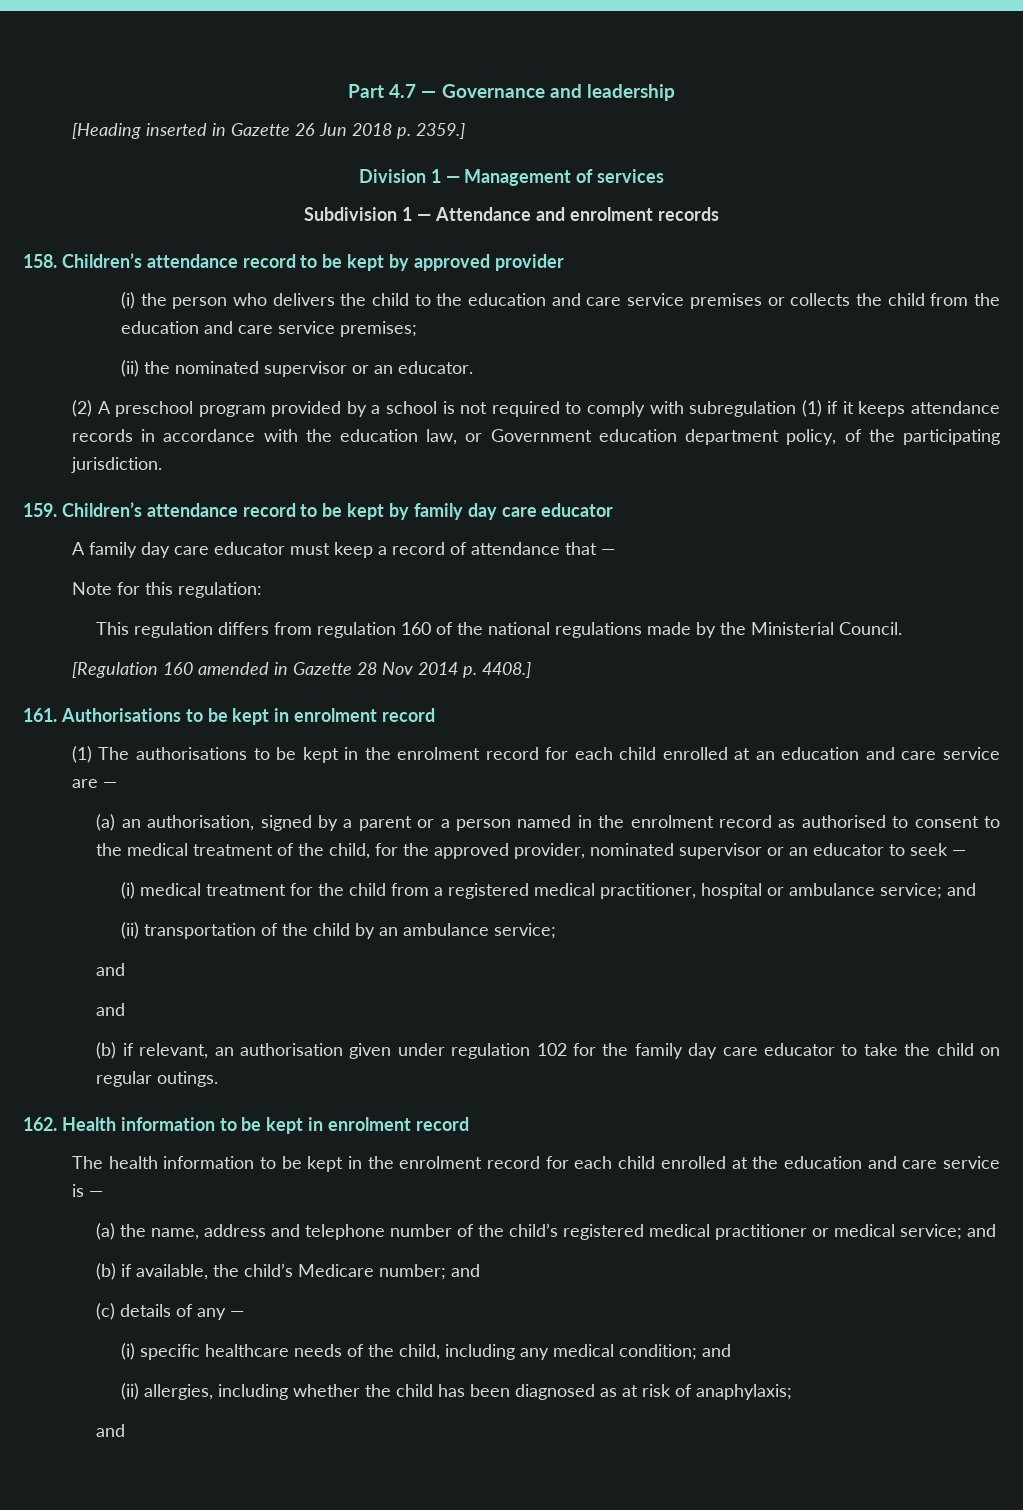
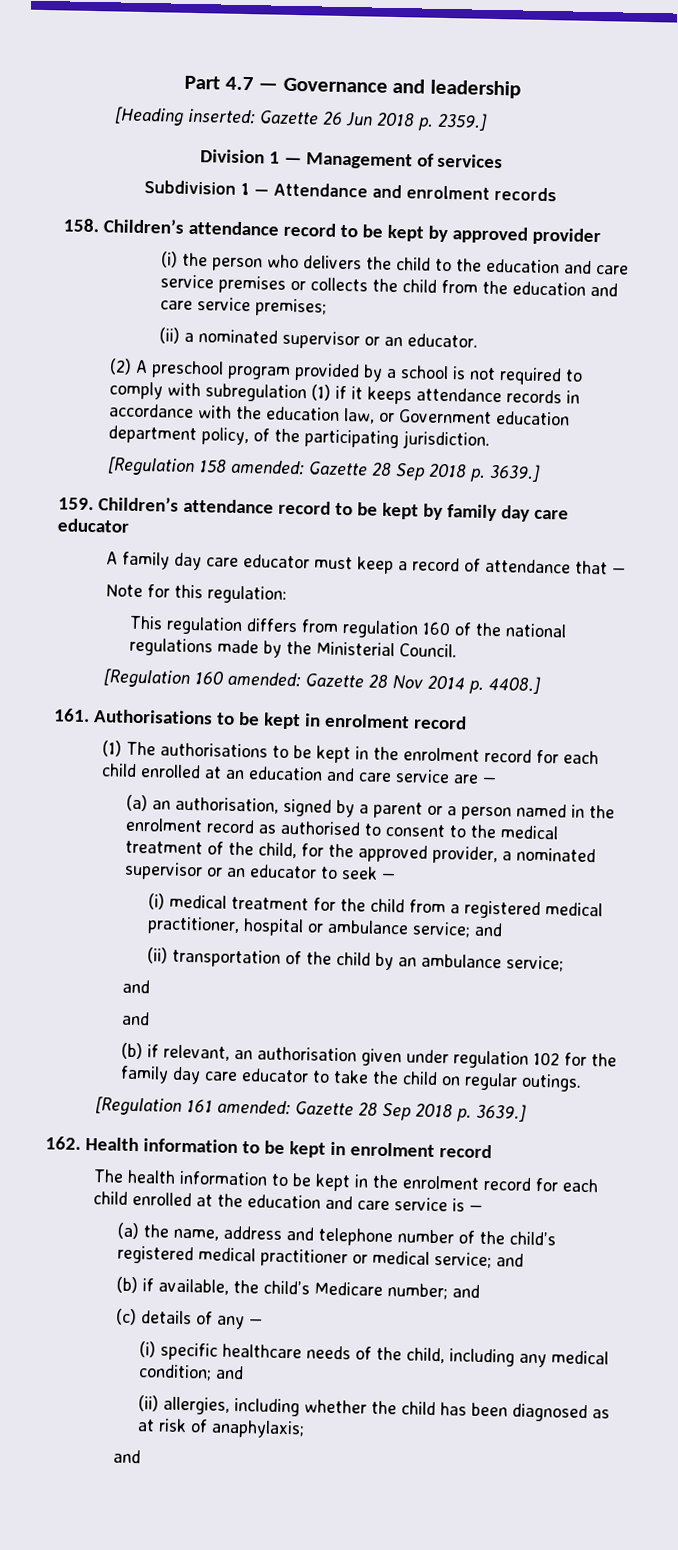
[145,123,226,136] inserted in -> [187,108,257,125] inserted:
[143,361,170,374] the -> [184,332,195,343] a
(162, 465) none -> [107,456,542,482] // [Regulation 158 amended: Gazette 28 Sep 2018 p. 3639.]
[197,662,288,675] amended in -> [227,671,303,688] amended:
(586, 851) none -> [501,851,512,861] a
(219, 1079) none -> [95,1096,528,1122] // [Regulation 161 amended: Gazette 28 Sep 2018 p. 3639.]

